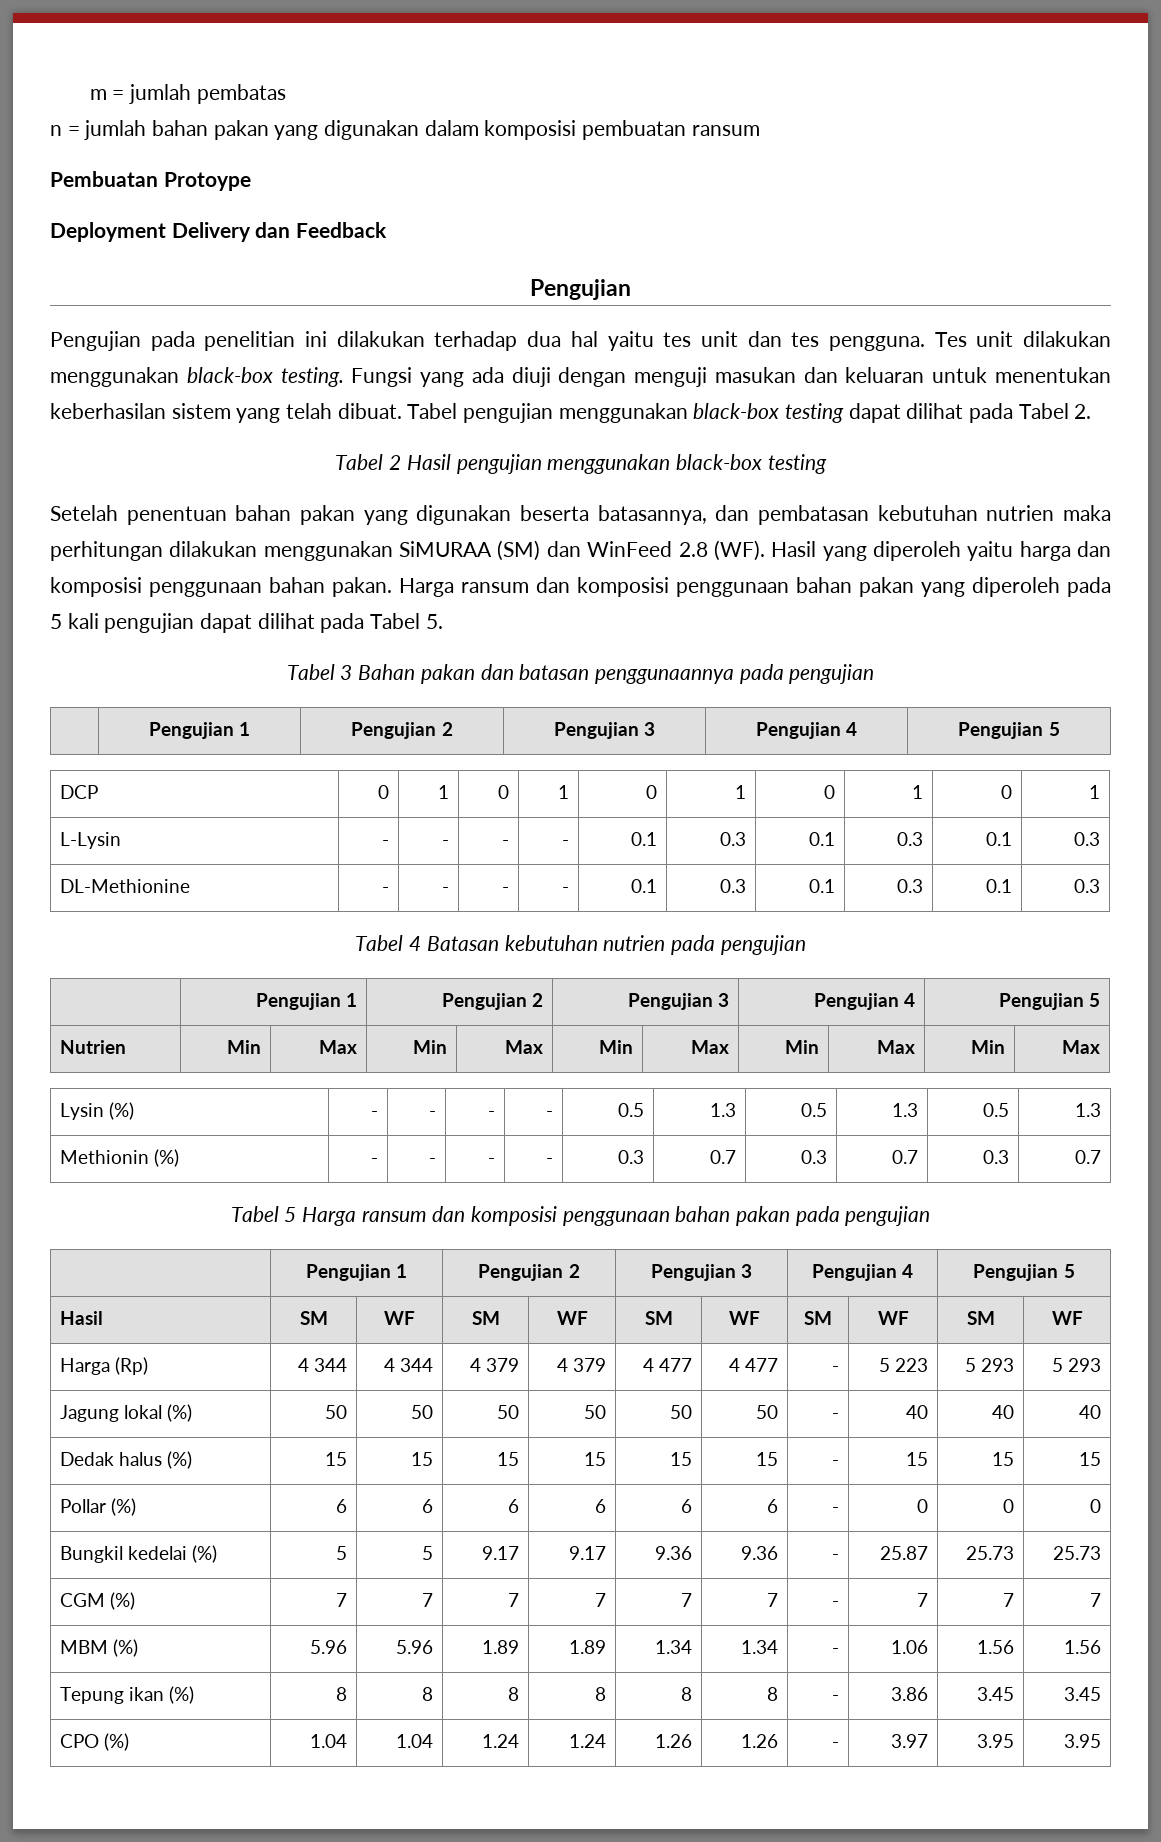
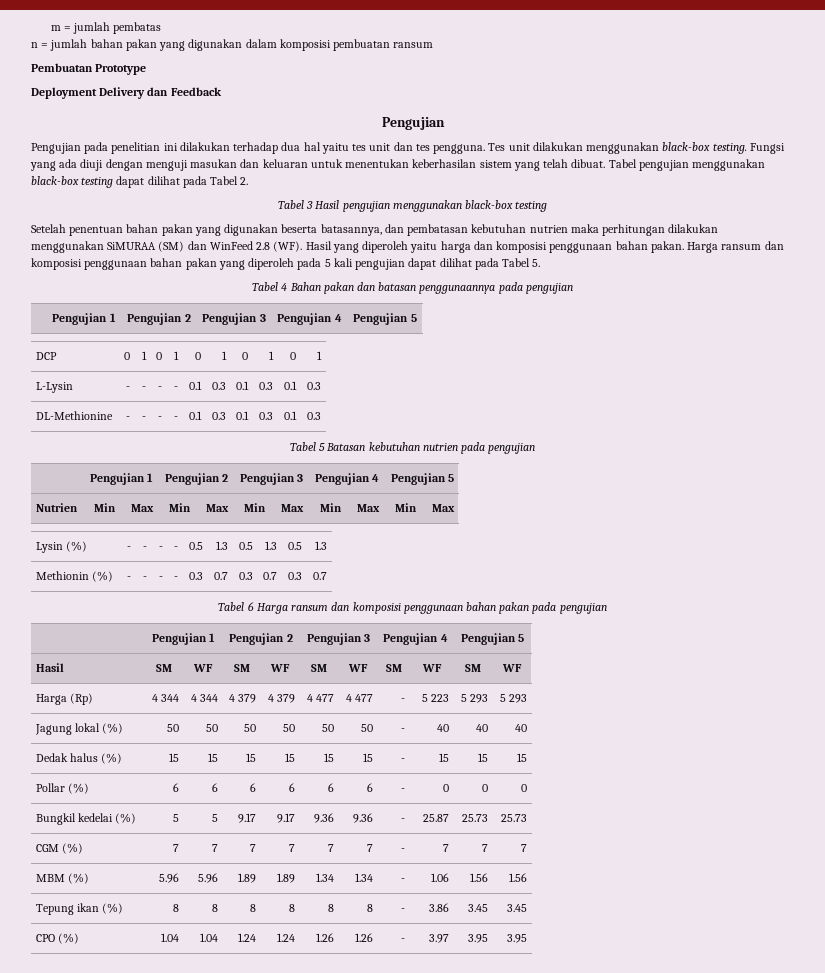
[163,172,251,191] Protoype -> [95,64,147,75] Prototype
[389,455,402,470] 2 -> [306,201,314,209] 3
[340,665,353,680] 3 -> [281,283,288,291] 4
[409,936,422,951] 4 -> [319,443,326,451] 5
[284,1207,297,1222] 5 -> [247,602,254,611] 6

